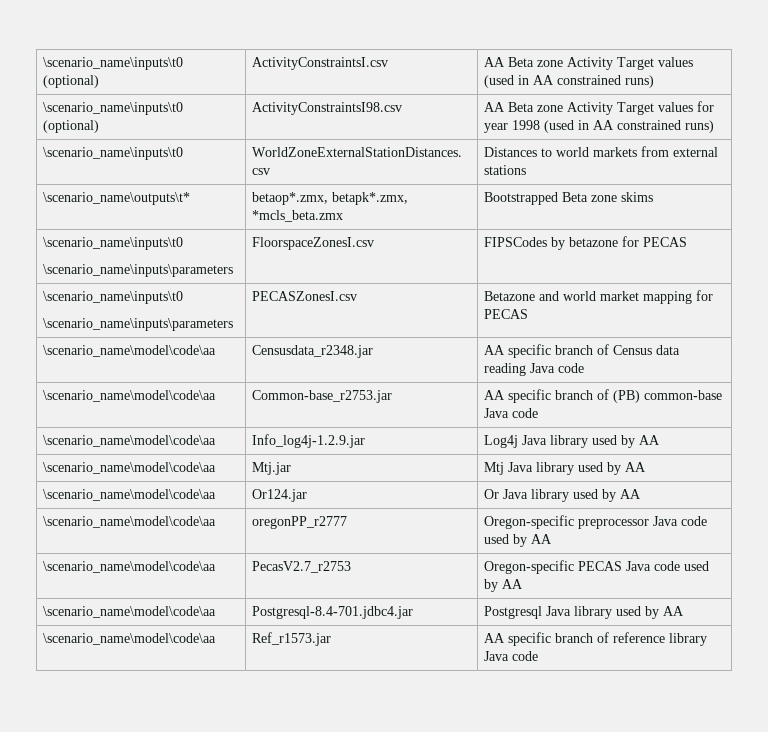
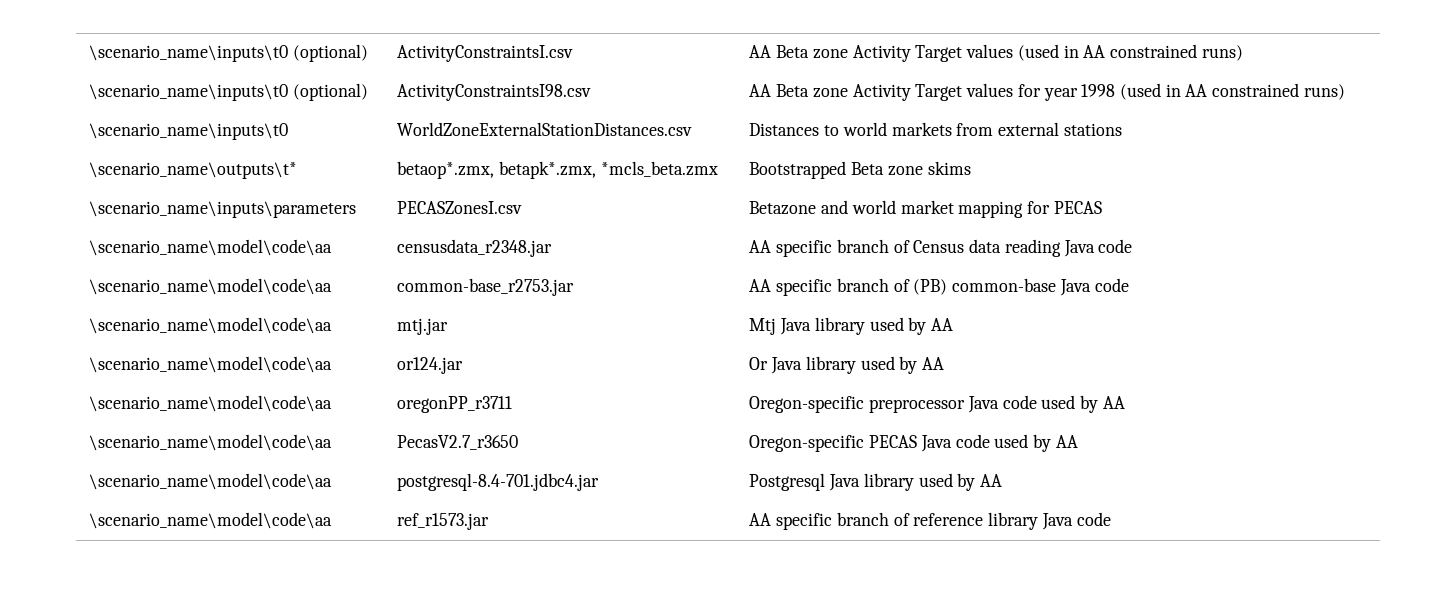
[43,237,184,250] [43,264,234,277] [252,237,375,250] [484,236,688,250] [43,291,184,304] \scenario_name\inputs\t0 // \scenario_name\inputs\parameters | FloorspaceZonesI.csv | FIPSCodes by betazone for PECAS // \scenario_name\inputs\t0 // -> (971, 168) none
[252,345,374,358] Censusdata_r2348.jar -> [397,239,553,257] censusdata_r2348.jar
[252,390,393,403] Common-base_r2753.jar -> [397,278,575,296] common-base_r2753.jar
[252,434,366,448] [484,435,661,448] [43,462,217,474] [252,462,292,475] Info_log4j-1.2.9.jar | Log4j Java library used by AA // \scenario_name\model\code\aa | Mtj.jar -> [397,318,449,335] mtj.jar
[252,489,308,502] Or124.jar -> [397,357,464,374] or124.jar
[252,516,348,529] oregonPP_r2777 -> [397,396,513,413] oregonPP_r3711
[252,561,352,573] PecasV2.7_r2753 -> [397,435,519,450] PecasV2.7_r3650
[252,606,414,619] Postgresql-8.4-701.jdbc4.jar -> [397,473,600,491] postgresql-8.4-701.jdbc4.jar
[252,632,332,646] Ref_r1573.jar -> [397,513,490,530] ref_r1573.jar

